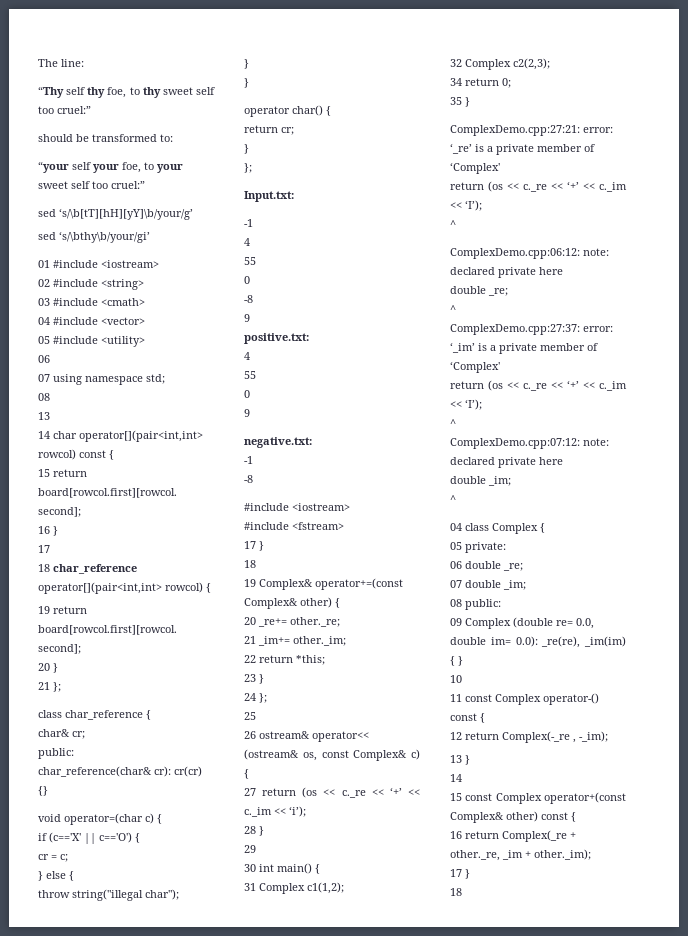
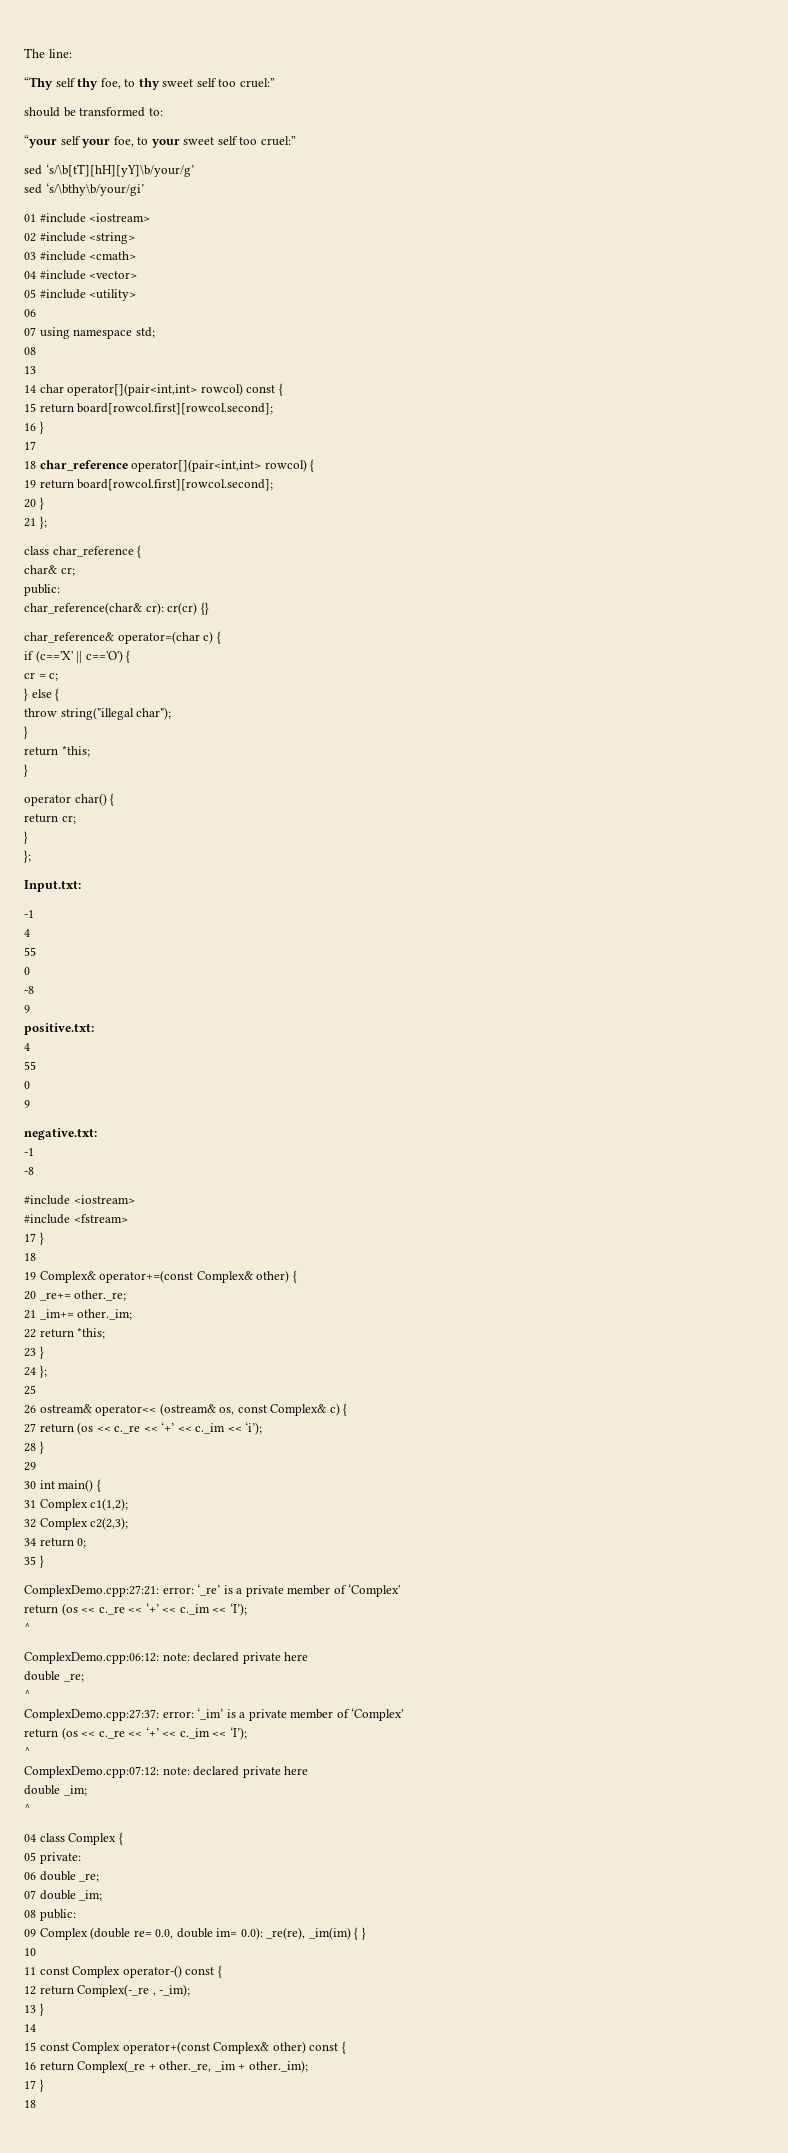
[38,814,61,822] void -> [24,632,114,643] char_reference&
(249, 64) none -> [24,745,90,757] // return *this;

